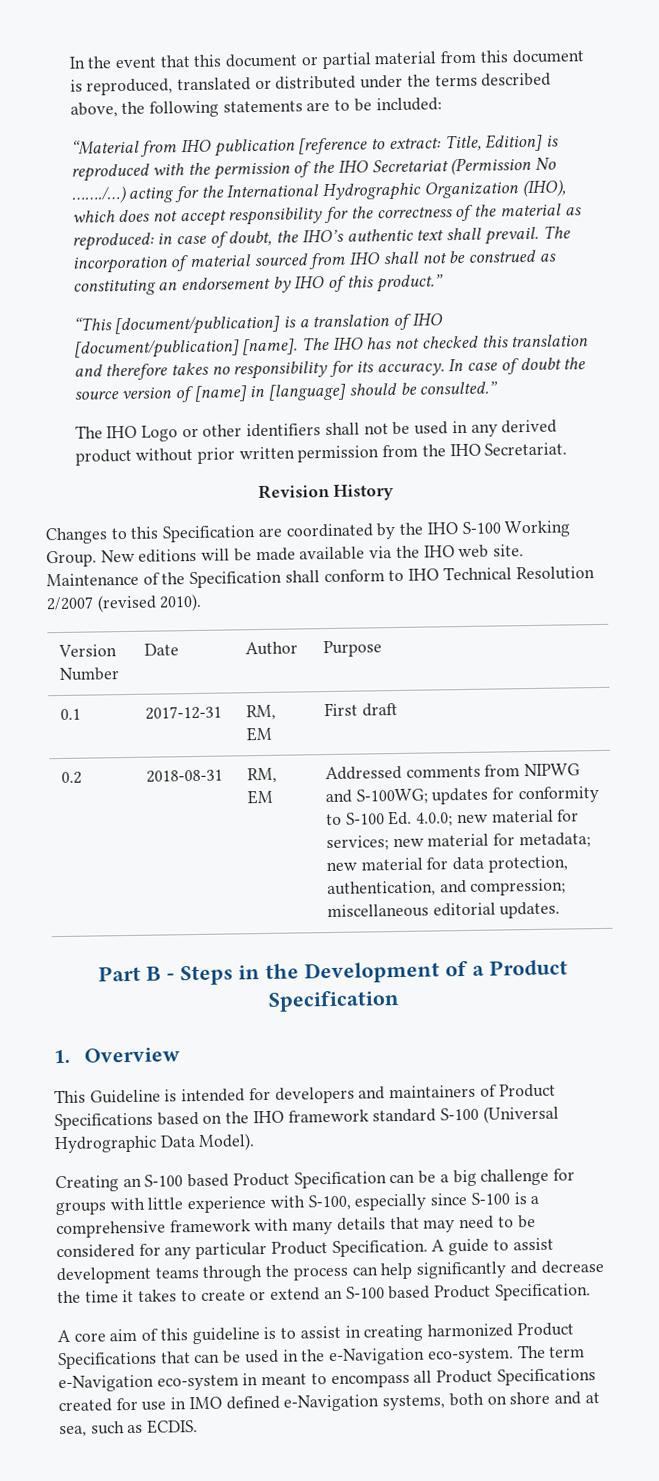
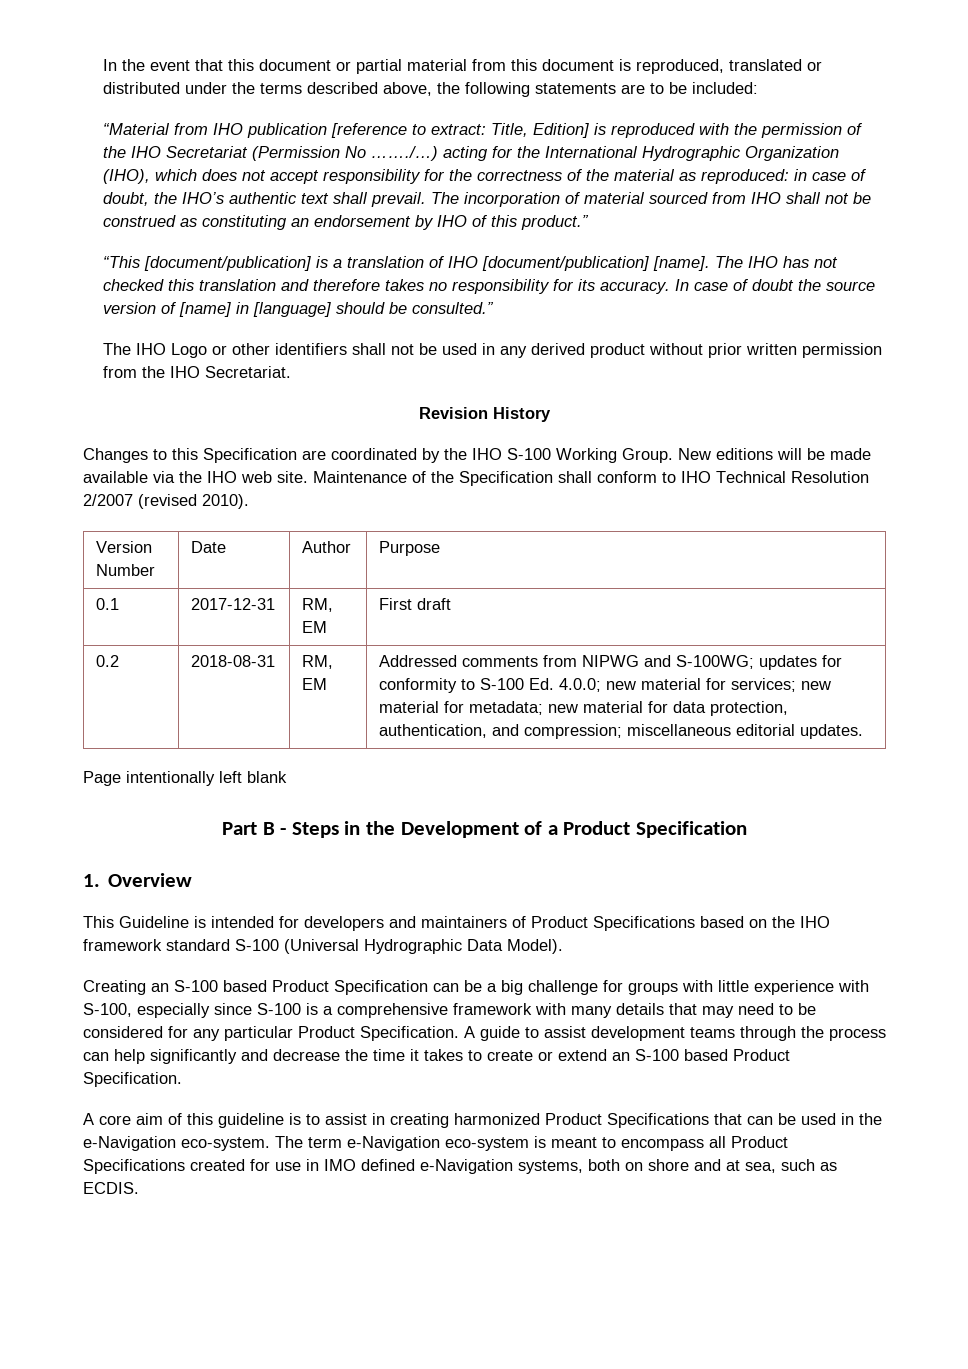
(561, 910) none -> [83,771,287,786] // Page intentionally left blank
[242,1373,259,1386] in -> [534,1136,546,1148] is

